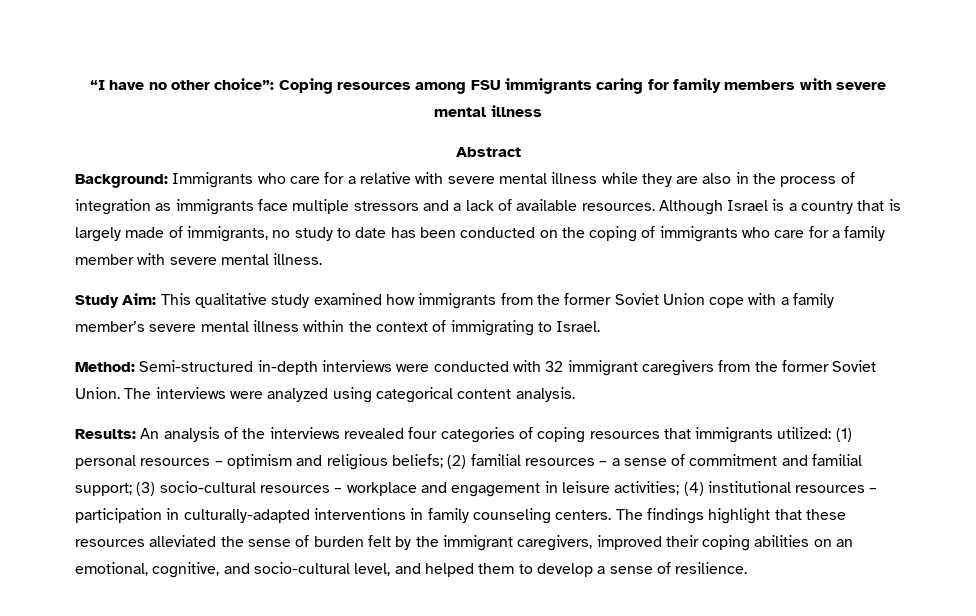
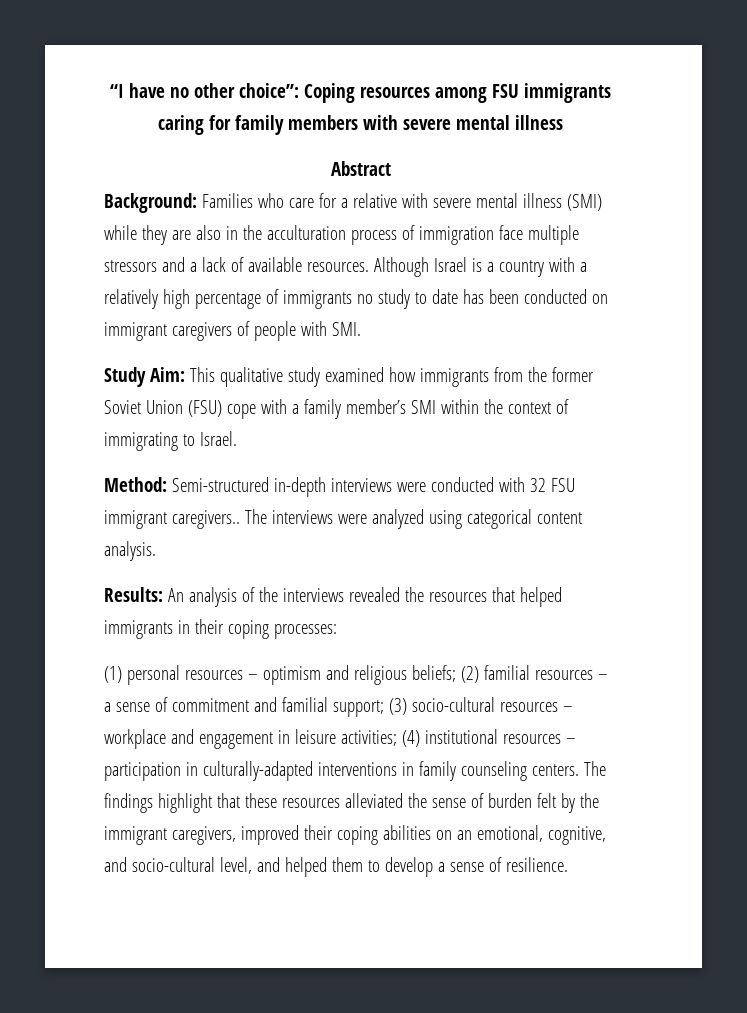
[172,172,254,188] Immigrants -> [201,193,253,208] Families
(598, 178) none -> [566,194,602,211] (SMI)
(777, 178) none -> [266,225,346,240] acculturation
[75,199,254,215] integration as immigrants -> [418,226,494,245] immigration
[857,199,901,211] [75,226,268,242] that is largely made of immigrants, -> [548,257,587,272] [104,289,352,309] with a relatively high percentage of immigrants
[561,226,886,242] [75,253,323,265] the coping of immigrants who care for a family member with severe mental illness. -> [104,321,361,341] immigrant caregivers of people with SMI.
(705, 299) none -> [187,400,222,417] (FSU)
[149,320,299,332] severe mental illness -> [410,400,436,414] SMI
[567,360,877,376] [75,387,120,399] immigrant caregivers from the former Soviet Union. -> [550,478,575,492] [104,510,240,529] FSU immigrant caregivers..
[408,427,832,443] four categories of coping resources that immigrants utilized: -> [404,587,562,607] [104,619,337,639] the resources that helped immigrants in their coping processes: //

